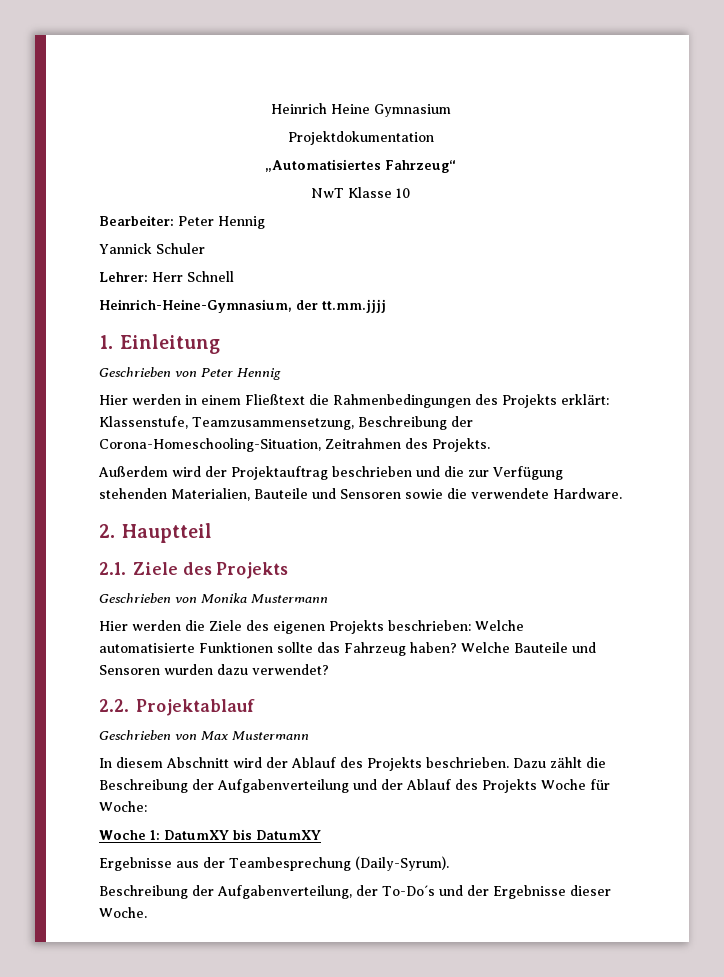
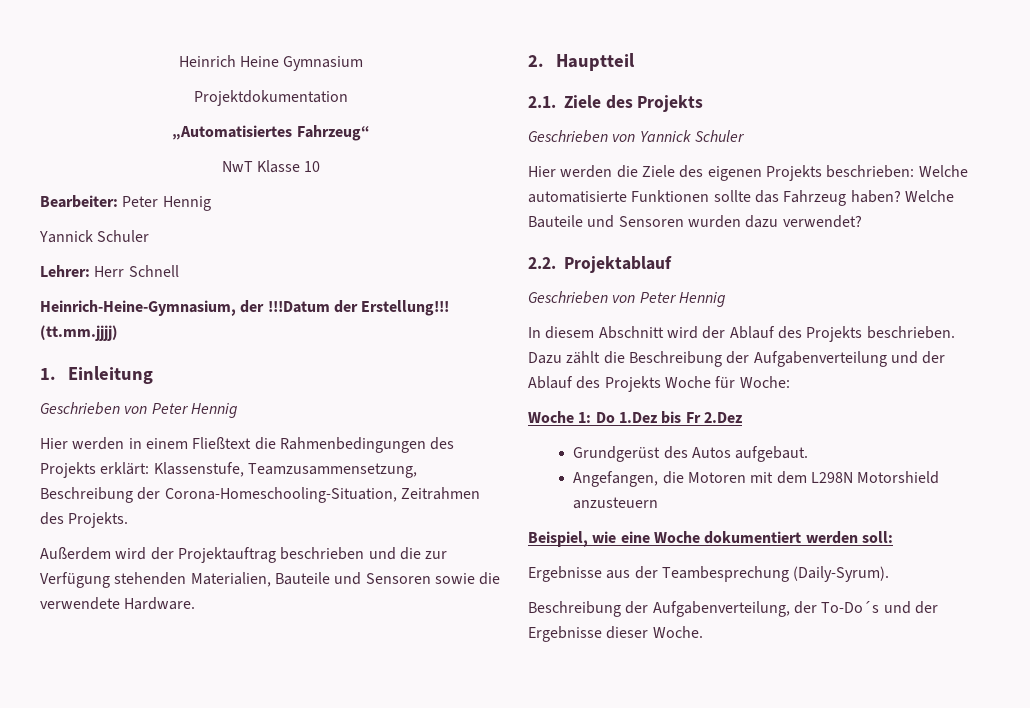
[322,299,386,313] tt.mm.jjjj -> [267,300,450,316] [40,325,118,341] !!!Datum der Erstellung!!! (tt.mm.jjjj)
[201,593,328,603] Monika Mustermann -> [639,130,745,142] Yannick Schuler
[201,731,309,740] Max Mustermann -> [639,292,726,307] Peter Hennig
[164,829,321,840] DatumXY bis DatumXY -> [595,411,742,424] [573,446,809,462] [573,471,940,487] [573,497,659,509] [528,531,893,547] Do 1.Dez bis Fr 2.Dez // Grundgerüst des Autos aufgebaut. // Angefangen, die Motoren mit dem L298N Motorshield anzusteuern // Beispiel, wie eine Woche dokumentiert werden soll:

